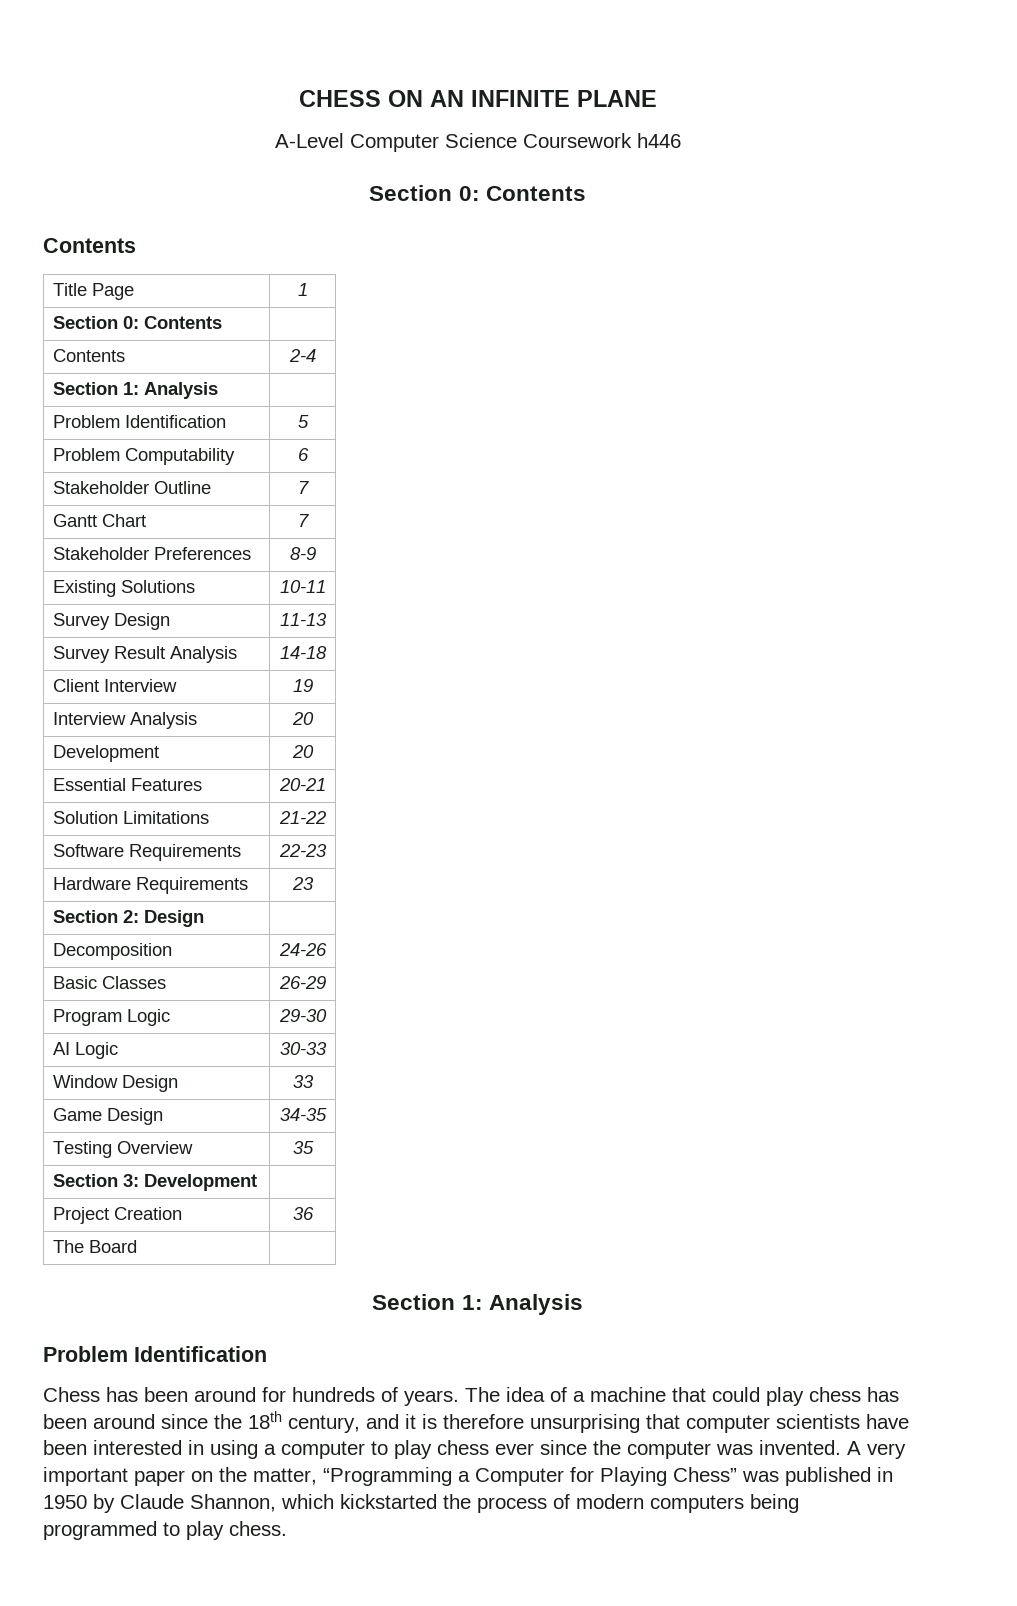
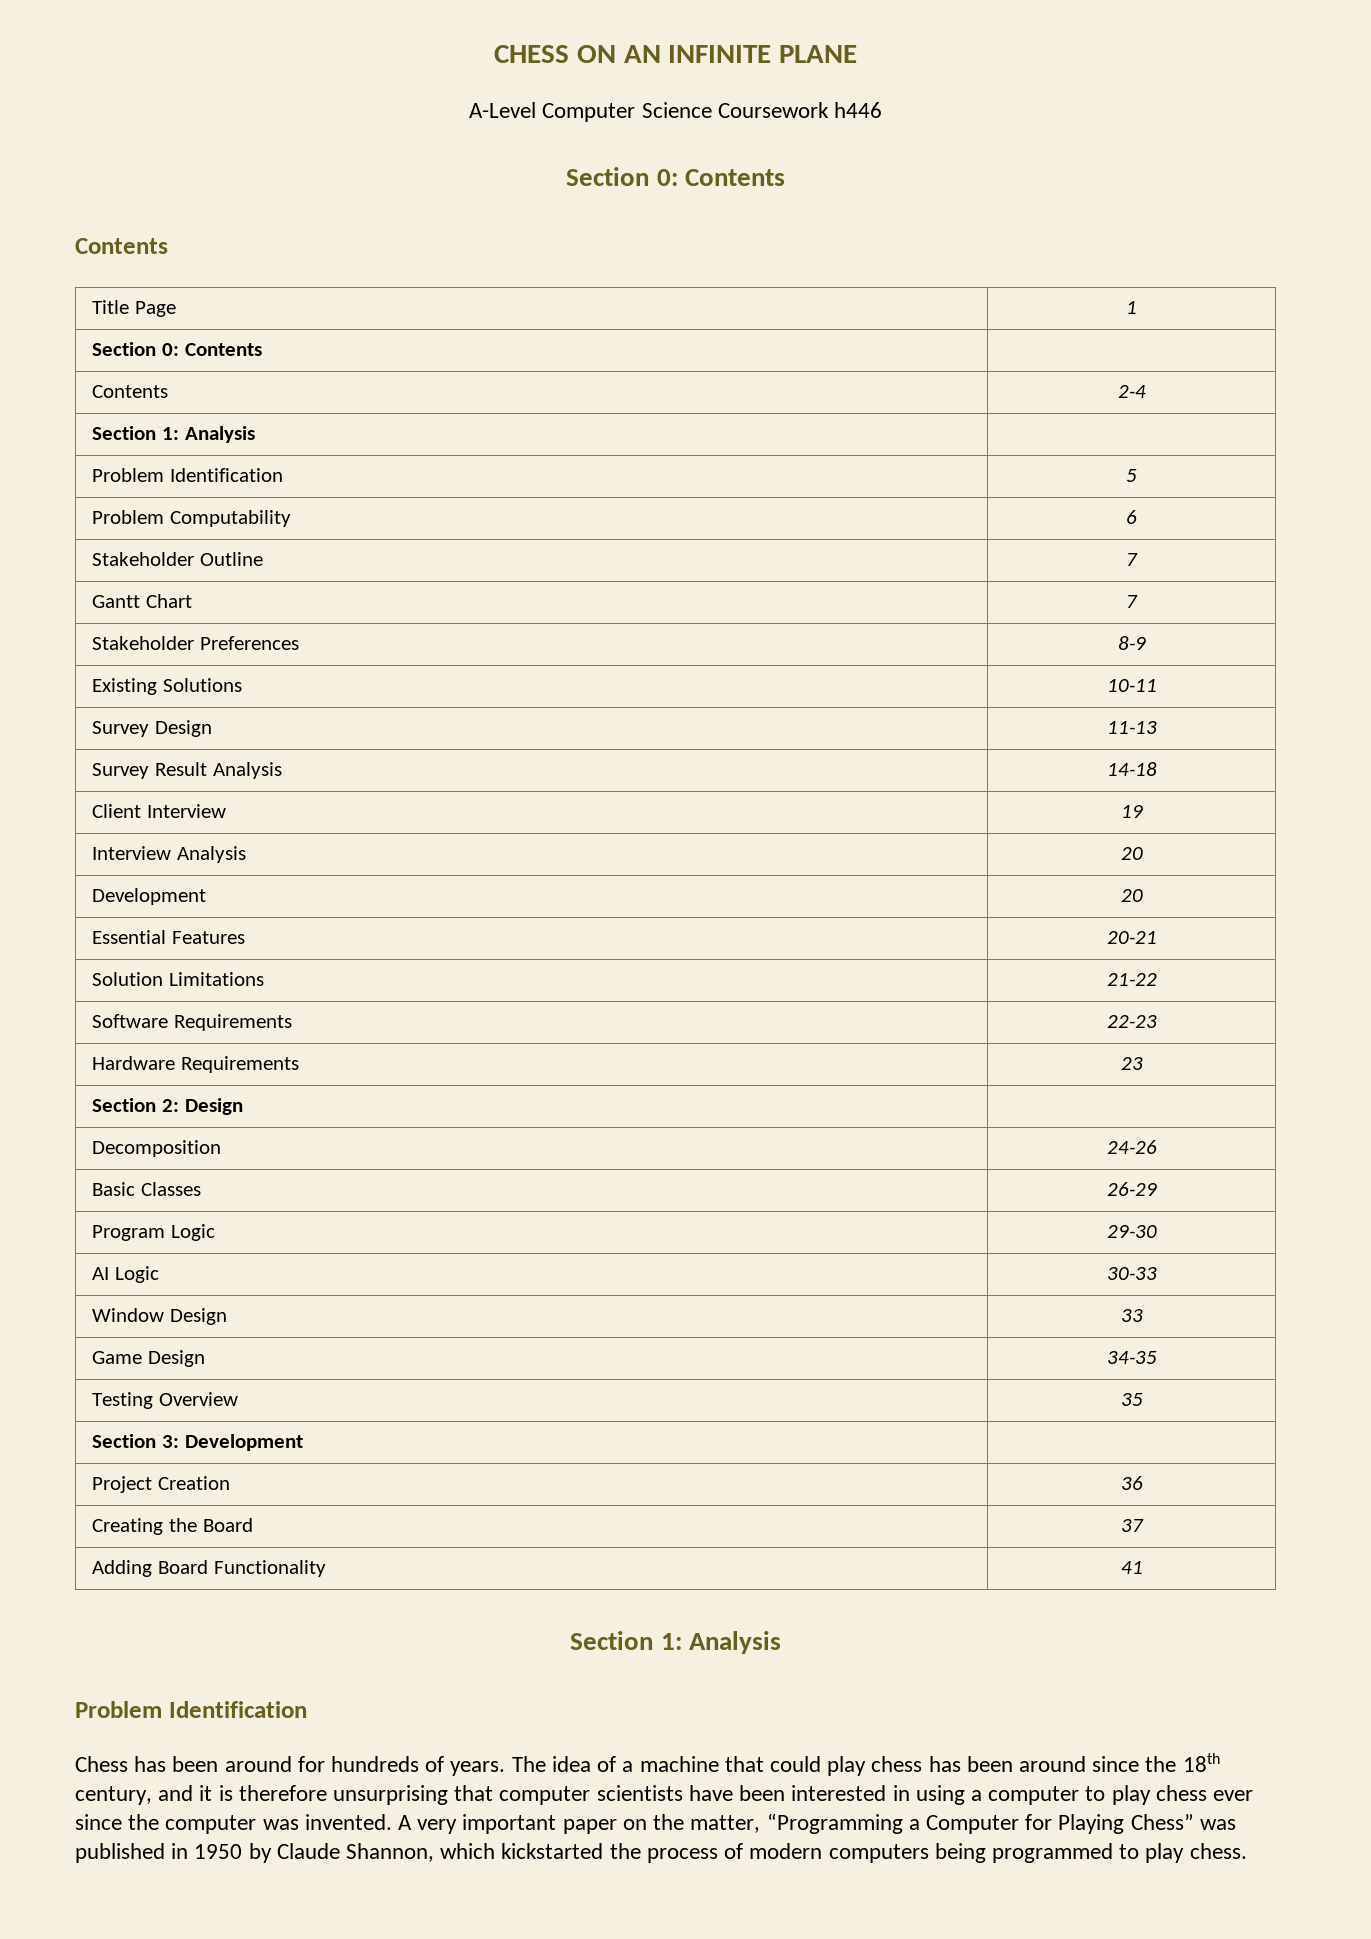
[52,1240,84,1253] The -> [92,1518,197,1535] Creating the
(137, 1246) none -> [1120,1519,1144,1532] [92,1560,326,1577] [1120,1561,1143,1574] 37 // Adding Board Functionality | 41

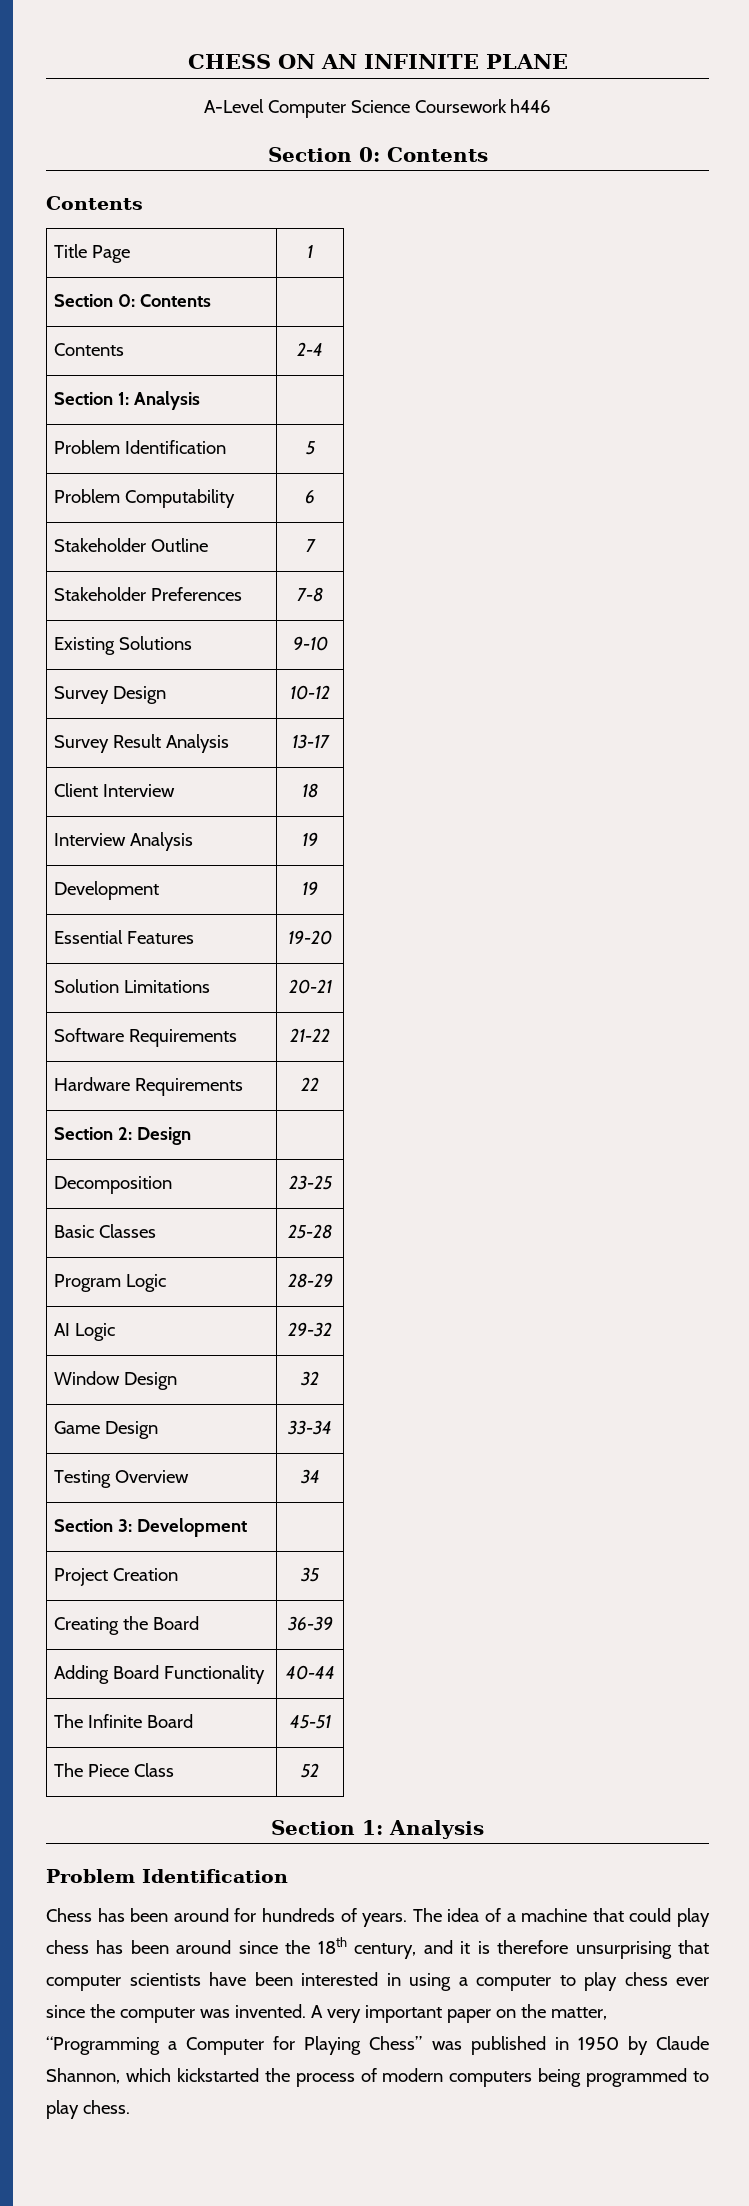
[92,594,192,608] [1126,595,1138,608] // Gantt Chart | 7 -> (316, 545) none
[1117,636,1146,650] 8-9 -> [297,587,323,602] 7-8
[1106,679,1157,692] 10-11 -> [292,636,328,651] 9-10
[1106,721,1157,734] 11-13 -> [290,685,330,700] 10-12
[1106,762,1157,776] 14-18 -> [291,734,330,749] 13-17
[1120,805,1143,818] 19 -> [302,783,318,798] 18
[1120,847,1143,860] [92,888,207,905] [1120,889,1143,902] 20 // Development | 20 -> [302,832,318,846] [54,881,160,900] [302,881,318,895] 19 // Development | 19
[1106,931,1157,944] 20-21 -> [288,930,332,945] 19-20
[1106,973,1157,986] 21-22 -> [288,979,332,994] 20-21
[1106,1015,1157,1028] 22-23 -> [290,1028,330,1042] 21-22
[1120,1057,1143,1070] 23 -> [301,1077,319,1091] 22
[1106,1140,1157,1154] 24-26 -> [288,1175,332,1190] 23-25
[1106,1182,1157,1196] 26-29 -> [288,1224,332,1239] 25-28
[1106,1225,1157,1238] 29-30 -> [287,1273,333,1288] 28-29
[1106,1267,1157,1280] 30-33 -> [288,1322,332,1337] 29-32
[1120,1309,1143,1322] 33 -> [300,1371,319,1386] 32
[1106,1351,1157,1364] 34-35 -> [287,1420,332,1435] 33-34
[1120,1393,1143,1406] 35 -> [299,1469,320,1484] 34
[1120,1476,1143,1490] 36 -> [300,1567,319,1582] 35
[1120,1519,1144,1532] 37 -> [286,1616,333,1631] 36-39
[1120,1561,1143,1574] 41 -> [285,1665,335,1680] [54,1714,194,1728] [289,1715,331,1729] [54,1763,175,1777] [301,1763,319,1778] 40-44 // The Infinite Board | 45-51 // The Piece Class | 52

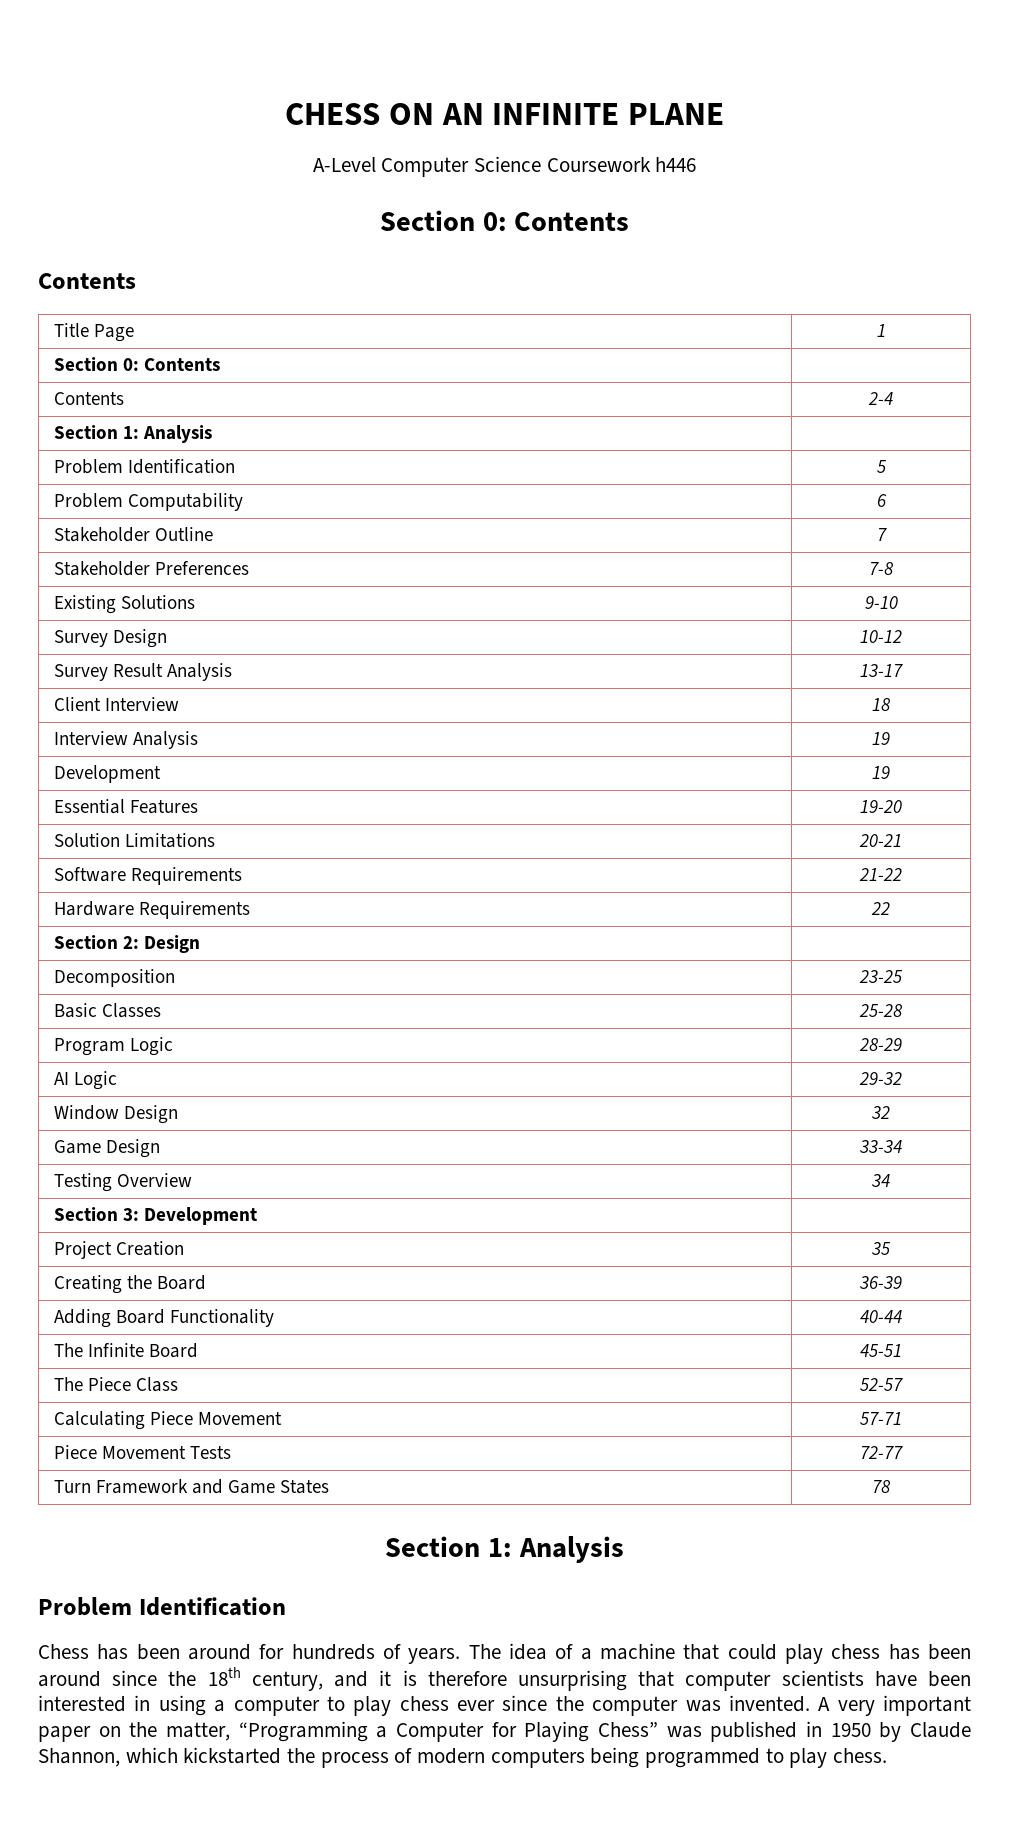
[301,1763,319,1778] 52 -> [860,1378,903,1391] [53,1411,283,1430] [860,1412,902,1425] [53,1445,232,1459] [860,1446,903,1459] [53,1479,330,1494] [872,1480,890,1493] 52-57 // Calculating Piece Movement | 57-71 // Piece Movement Tests | 72-77 // Turn Framework and Game States | 78

